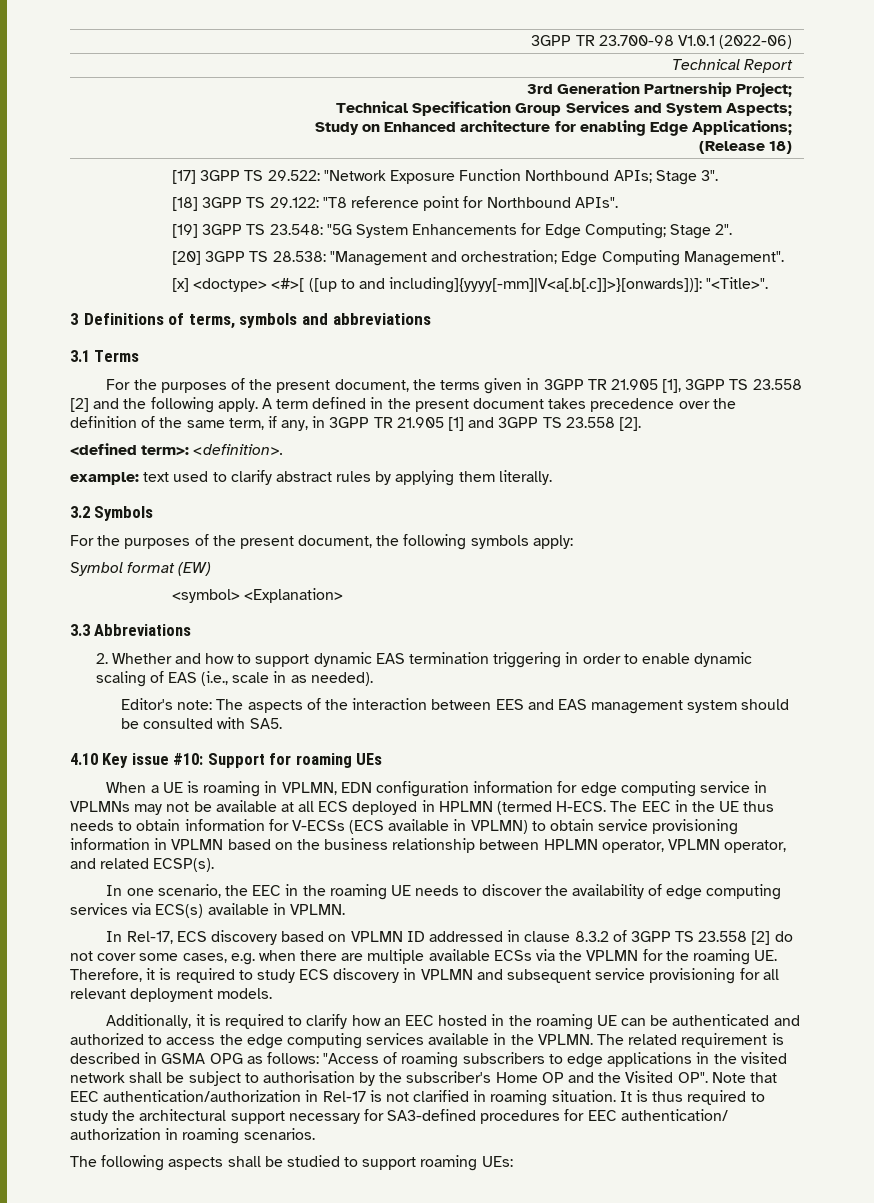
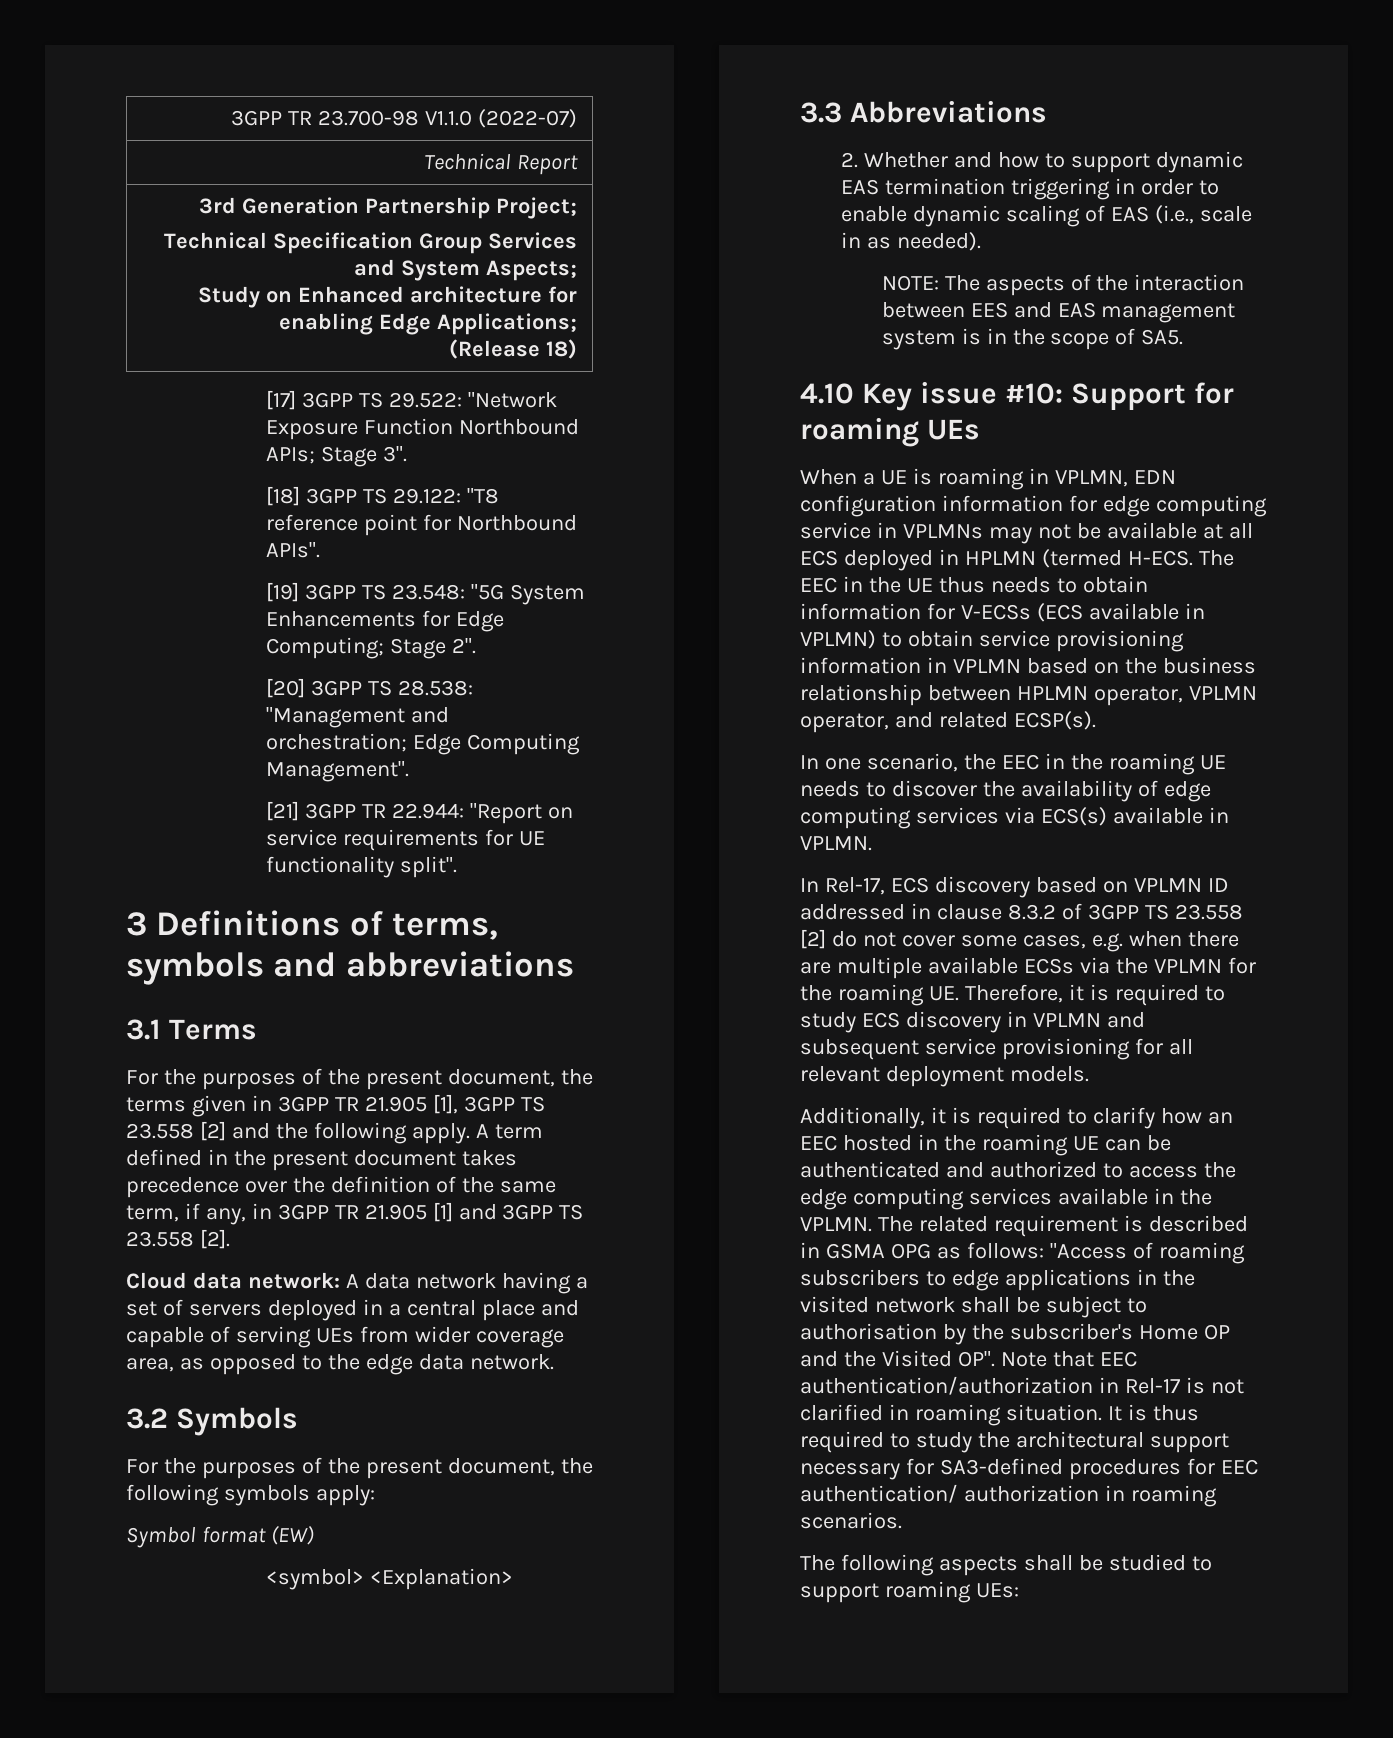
[678,35,793,49] V1.0.1 (2022-06) -> [424,109,577,128] V1.1.0 (2022-07)
[172,277,769,293] [x] <doctype> <#>[ ([up to and including]{yyyy[-mm]|V<a[.b[.c]]>}[onwards])]: "<Title>". -> [266,801,573,824] [266,829,545,851] [266,856,458,878] [21] 3GPP TR 22.944: "Report on service requirements for UE functionality split".
[70,443,284,456] [70,470,552,486] <defined term>: <definition>. // example: text used to clarify abstract rules by applying them literally. -> [126,1272,588,1294] [126,1299,579,1321] [126,1326,564,1348] [126,1354,554,1375] Cloud data network: A data network having a set of servers deployed in a central place and capable of serving UEs from wider coverage area, as opposed to the edge data network.
[121,698,213,710] Editor's note: -> [881,275,939,291] NOTE:
[741,699,790,710] [121,717,246,729] should be consulted with -> [961,328,1136,350] is in the scope of

